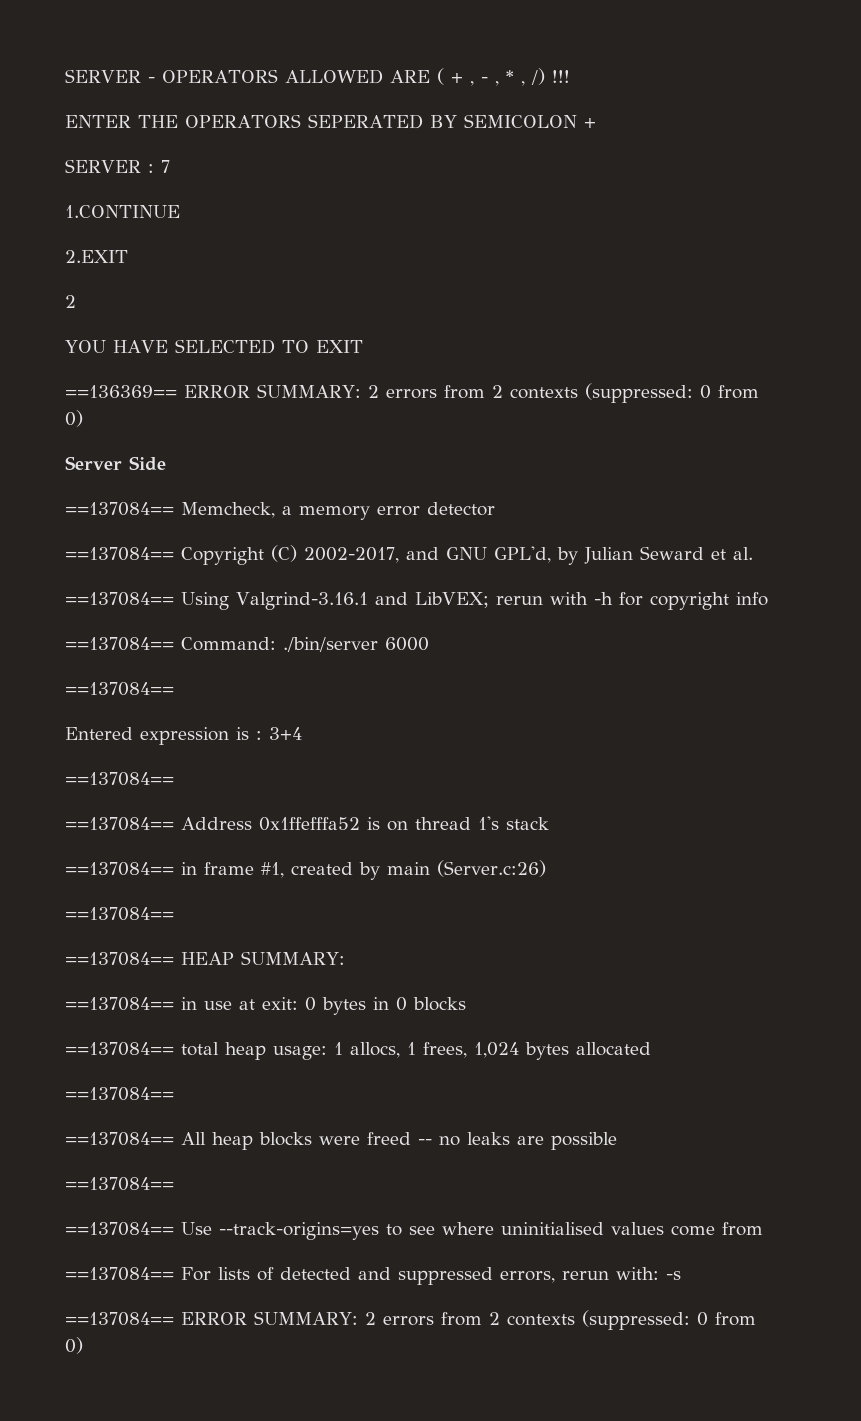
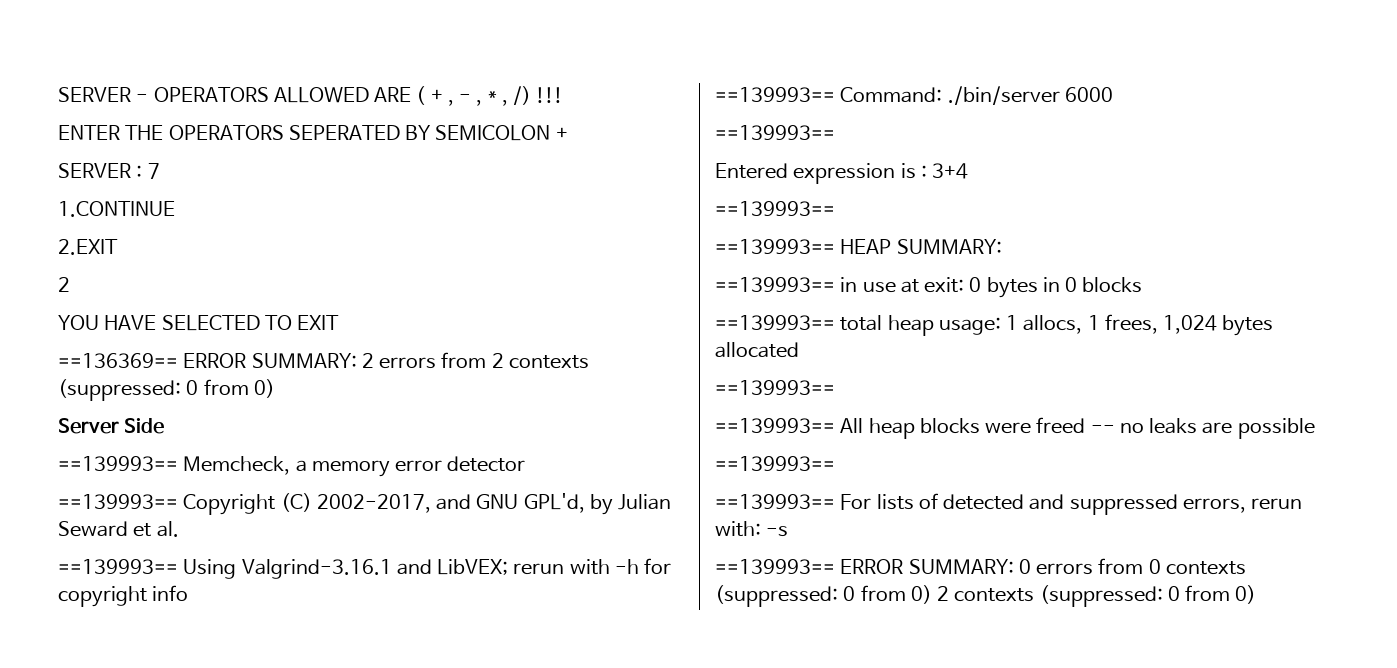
[65,502,174,516] ==137084== -> [58,456,178,471] ==139993==
[65,547,174,561] ==137084== -> [58,494,178,509] ==139993==
[65,592,174,606] ==137084== -> [58,559,178,574] ==139993==
[65,637,174,651] ==137084== -> [715,87,835,102] ==139993==
[65,682,174,696] ==137084== -> [715,125,835,140] ==139993==
[65,772,174,786] [65,816,549,831] [65,860,546,880] [65,907,174,921] [65,952,174,966] ==137084== // ==137084== Address 0x1ffefffa52 is on thread 1's stack // ==137084== in frame #1, created by main (Server.c:26) // ==137084== // ==137084== -> [715,201,835,216] [715,239,835,254] ==139993== // ==139993==
[65,997,174,1011] ==137084== -> [715,277,835,292] ==139993==
[65,1042,174,1056] ==137084== -> [715,315,835,330] ==139993==
[65,1087,174,1101] [65,1132,174,1146] ==137084== // ==137084== -> [715,380,835,395] [715,418,835,433] ==139993== // ==139993==
[65,1177,174,1191] [65,1222,763,1240] [65,1267,174,1281] ==137084== // ==137084== Use --track-origins=yes to see where uninitialised values come from // ==137084== -> [715,456,835,471] [715,494,835,509] ==139993== // ==139993==
[65,1311,482,1326] ==137084== ERROR SUMMARY: 2 errors from -> [715,558,1246,575] [715,585,932,607] ==139993== ERROR SUMMARY: 0 errors from 0 contexts (suppressed: 0 from 0)

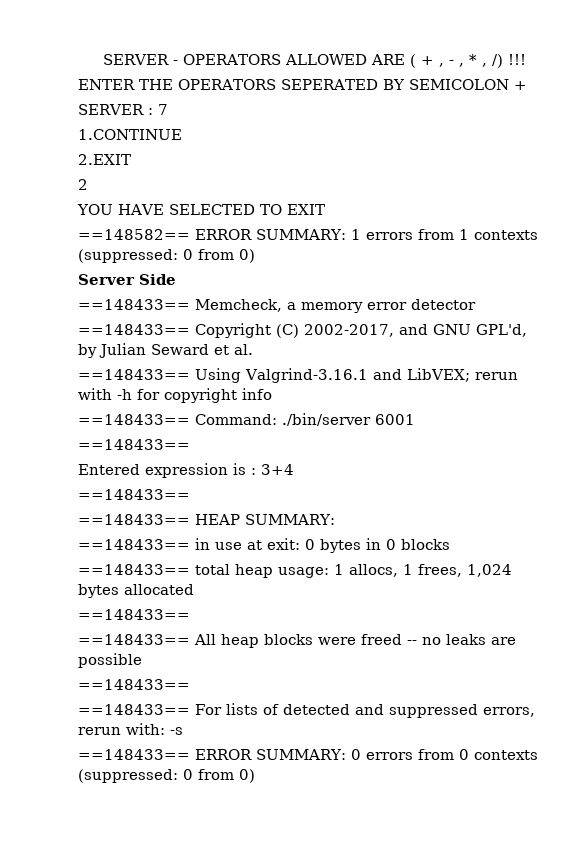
[58,352,504,369] ==136369== ERROR SUMMARY: 2 errors from 2 -> [78,229,469,240] ==148582== ERROR SUMMARY: 1 errors from 1
[58,456,178,471] ==139993== -> [78,299,190,310] ==148433==
[58,494,178,509] ==139993== -> [78,324,190,335] ==148433==
[58,559,178,574] ==139993== -> [78,369,190,380] ==148433==
[715,87,835,102] ==139993== -> [78,414,190,425] ==148433==
[1064,87,1113,102] [715,125,835,140] 6000 // ==139993== -> [375,414,415,425] [78,439,190,450] 6001 // ==148433==
[715,201,835,216] [715,239,835,254] ==139993== // ==139993== -> [78,489,190,500] [78,514,190,525] ==148433== // ==148433==
[715,277,835,292] ==139993== -> [78,539,190,550] ==148433==
[715,315,835,330] ==139993== -> [78,564,190,575] ==148433==
[715,380,835,395] [715,418,835,433] ==139993== // ==139993== -> [78,609,190,620] [78,634,190,645] ==148433== // ==148433==
[715,456,835,471] [715,494,835,509] ==139993== // ==139993== -> [78,679,190,690] [78,704,190,715] ==148433== // ==148433==
[715,559,835,574] ==139993== -> [78,749,190,760] ==148433==
[937,585,1257,607] 2 contexts (suppressed: 0 from 0) -> (255, 776) none

